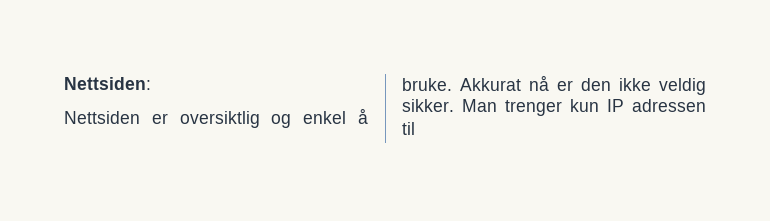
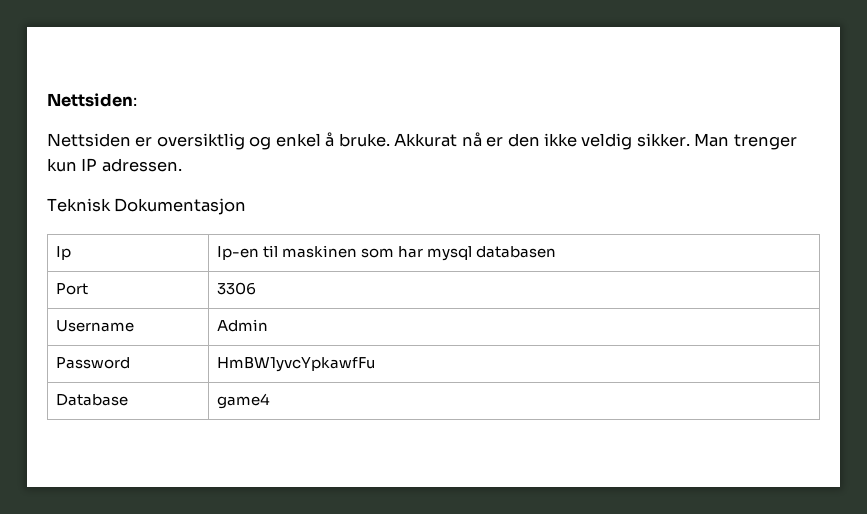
[632,99,706,112] [402,122,415,135] adressen til -> [101,158,182,172] [47,198,247,215] [55,246,71,260] [216,245,556,261] [55,283,88,295] [216,282,256,295] [55,320,134,332] [216,319,268,332] [55,357,130,369] [216,357,375,372] [55,394,128,406] [216,393,270,409] adressen. // Teknisk Dokumentasjon // Ip | Ip-en til maskinen som har mysql databasen // Port | 3306 // Username | Admin // Password | HmBW1yvcYpkawfFu // Database | game4

